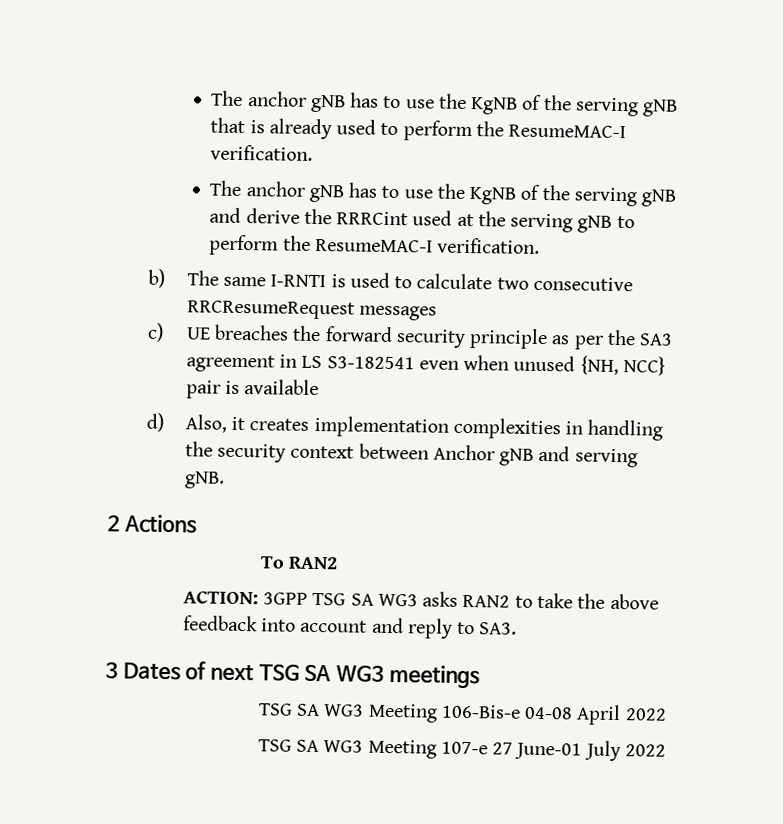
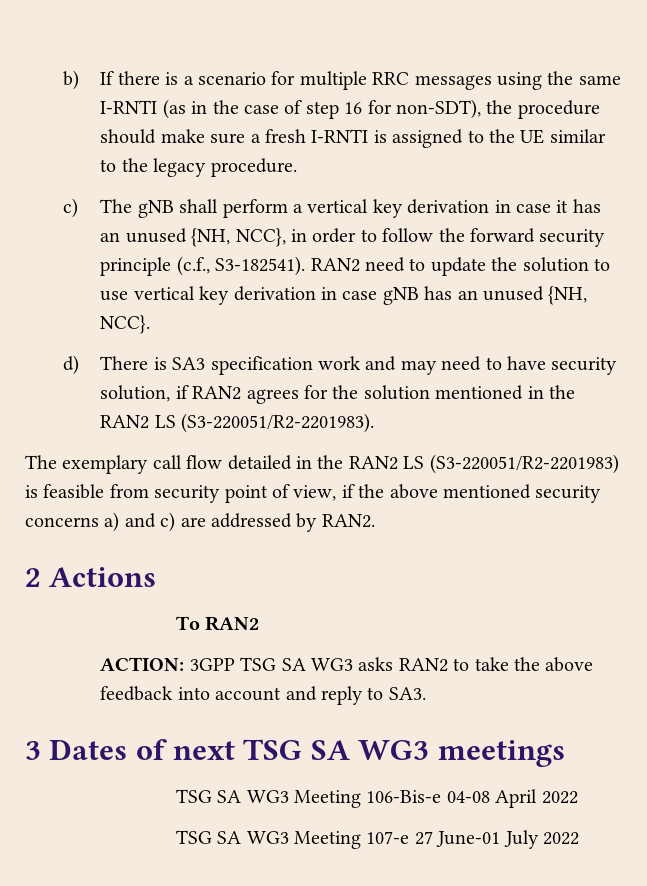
[211,90,679,117] [210,117,627,142] [210,144,314,161] [209,180,677,207] [209,207,635,233] [209,234,541,256] [148,268,634,292] [186,300,438,321] [147,322,674,350] [185,354,667,376] [185,379,320,399] [146,412,664,441] [184,441,638,468] [183,471,225,489] The anchor gNB has to use the KgNB of the serving gNB that is already used to perform the ResumeMAC-I verification. // The anchor gNB has to use the KgNB of the serving gNB and derive the RRRCint used at the serving gNB to perform the ResumeMAC-I verification. // b) The same I-RNTI is used to calculate two consecutive RRCResumeRequest messages // c) UE breaches the forward security principle as per the SA3 agreement in LS S3-182541 even when unused {NH, NCC} pair is available // d) Also, it creates implementation complexities in handling the security context between Anchor gNB and serving gNB. -> [62,70,621,90] [100,99,600,119] [100,129,606,148] [100,158,297,177] [62,198,601,218] [100,228,606,247] [100,256,610,276] [100,286,588,305] [100,315,151,334] [62,355,618,375] [100,385,575,404] [100,413,375,433] [25,454,619,474] [25,484,602,503] [25,512,375,532] b) If there is a scenario for multiple RRC messages using the same I-RNTI (as in the case of step 16 for non-SDT), the procedure should make sure a fresh I-RNTI is assigned to the UE similar to the legacy procedure. // c) The gNB shall perform a vertical key derivation in case it has an unused {NH, NCC}, in order to follow the forward security principle (c.f., S3-182541). RAN2 need to update the solution to use vertical key derivation in case gNB has an unused {NH, NCC}. // d) There is SA3 specification work and may need to have security solution, if RAN2 agrees for the solution mentioned in the RAN2 LS (S3-220051/R2-2201983). // The exemplary call flow detailed in the RAN2 LS (S3-220051/R2-2201983) is feasible from security point of view, if the above mentioned security concerns a) and c) are addressed by RAN2.

